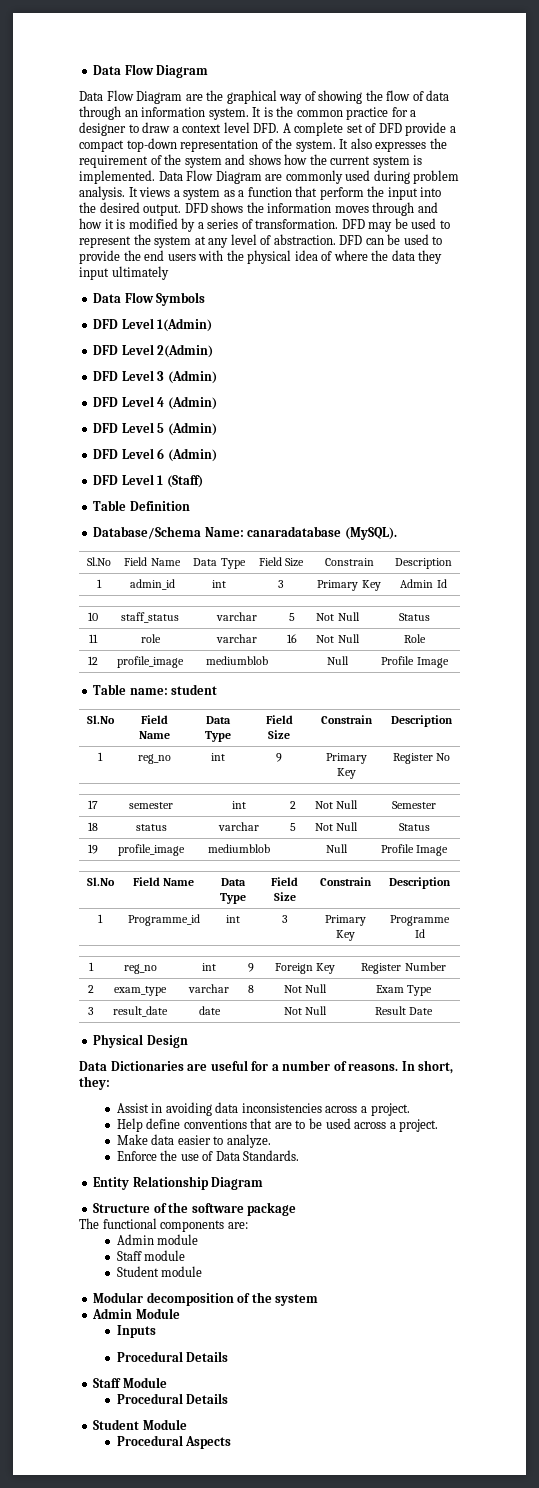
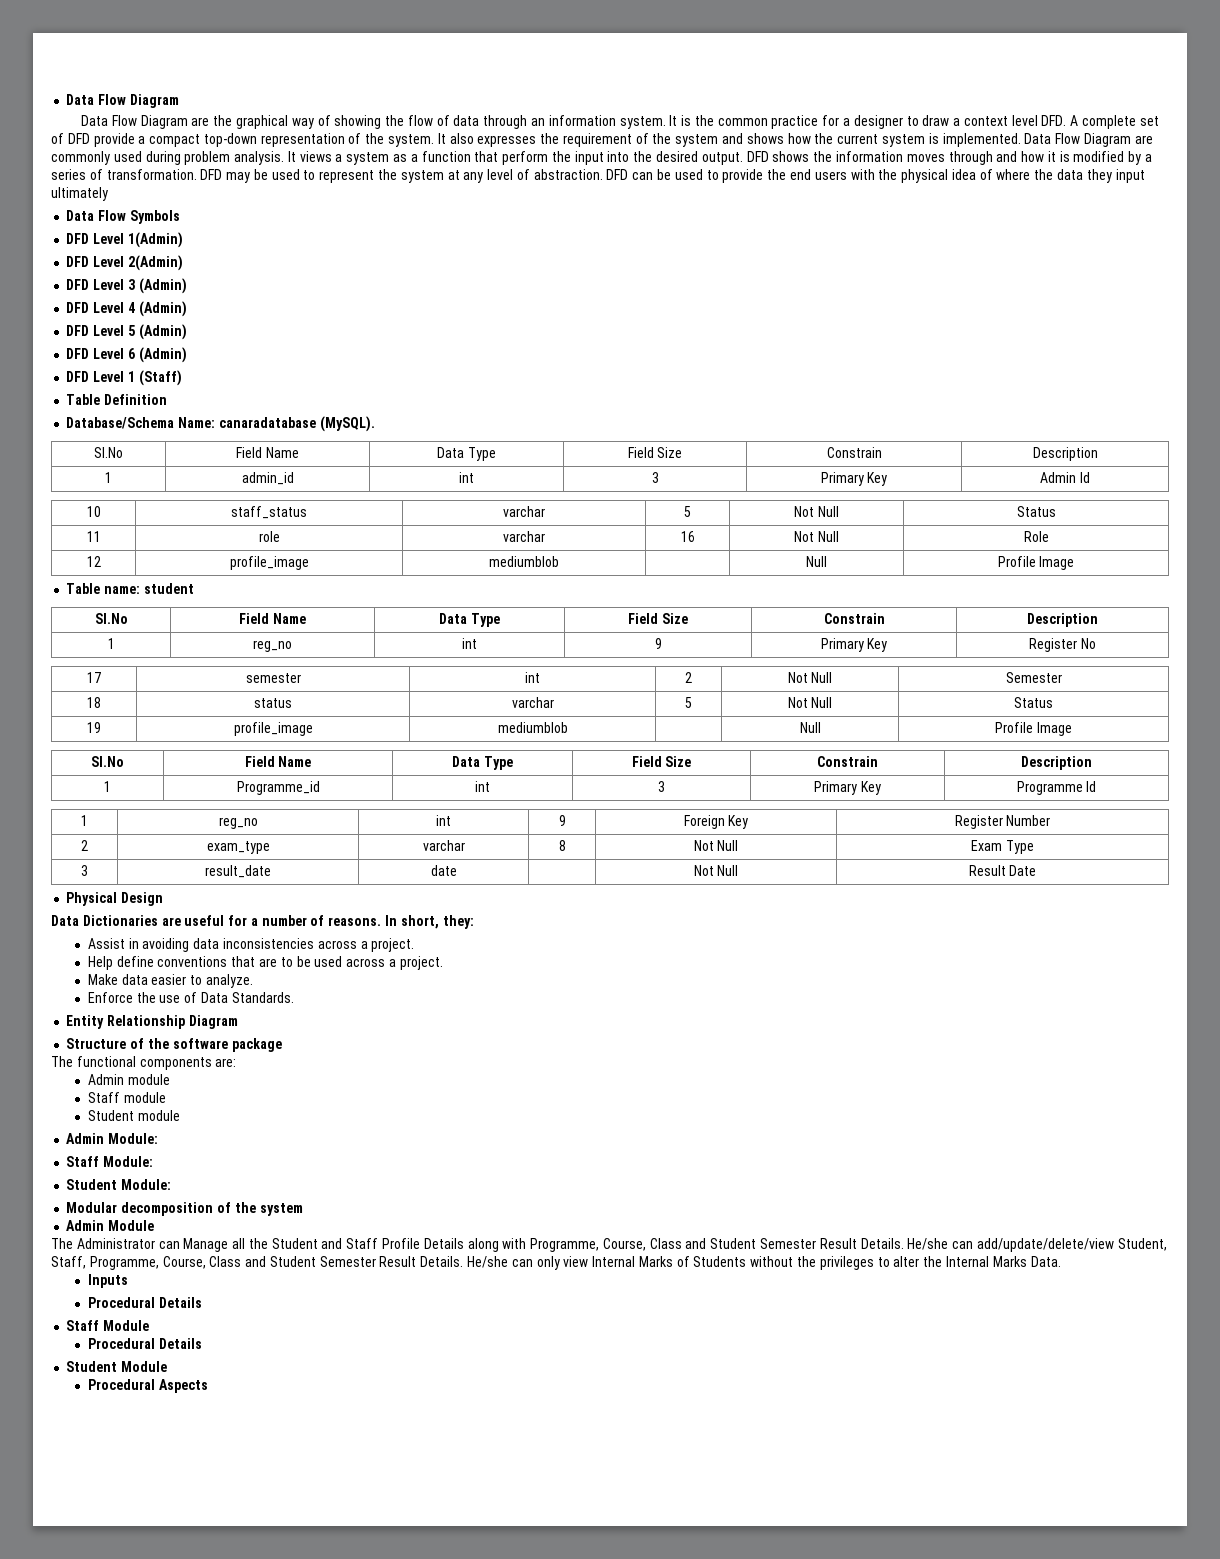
(203, 1271) none -> [66,1133,159,1144] [66,1156,154,1167] [66,1179,172,1190] // Admin Module: // Staff Module: // Student Module:
(180, 1313) none -> [51,1238,1167,1252] [51,1256,1061,1270] // The Administrator can Manage all the Student and Staff Profile Details along with Programme, Course, Class and Student Semester Result Details. He/she can add/update/delete/view Student, Staff, Programme, Course, Class and Student Semester Result Details. He/she can only view Internal Marks of Students without the privileges to alter the Internal Marks Data.

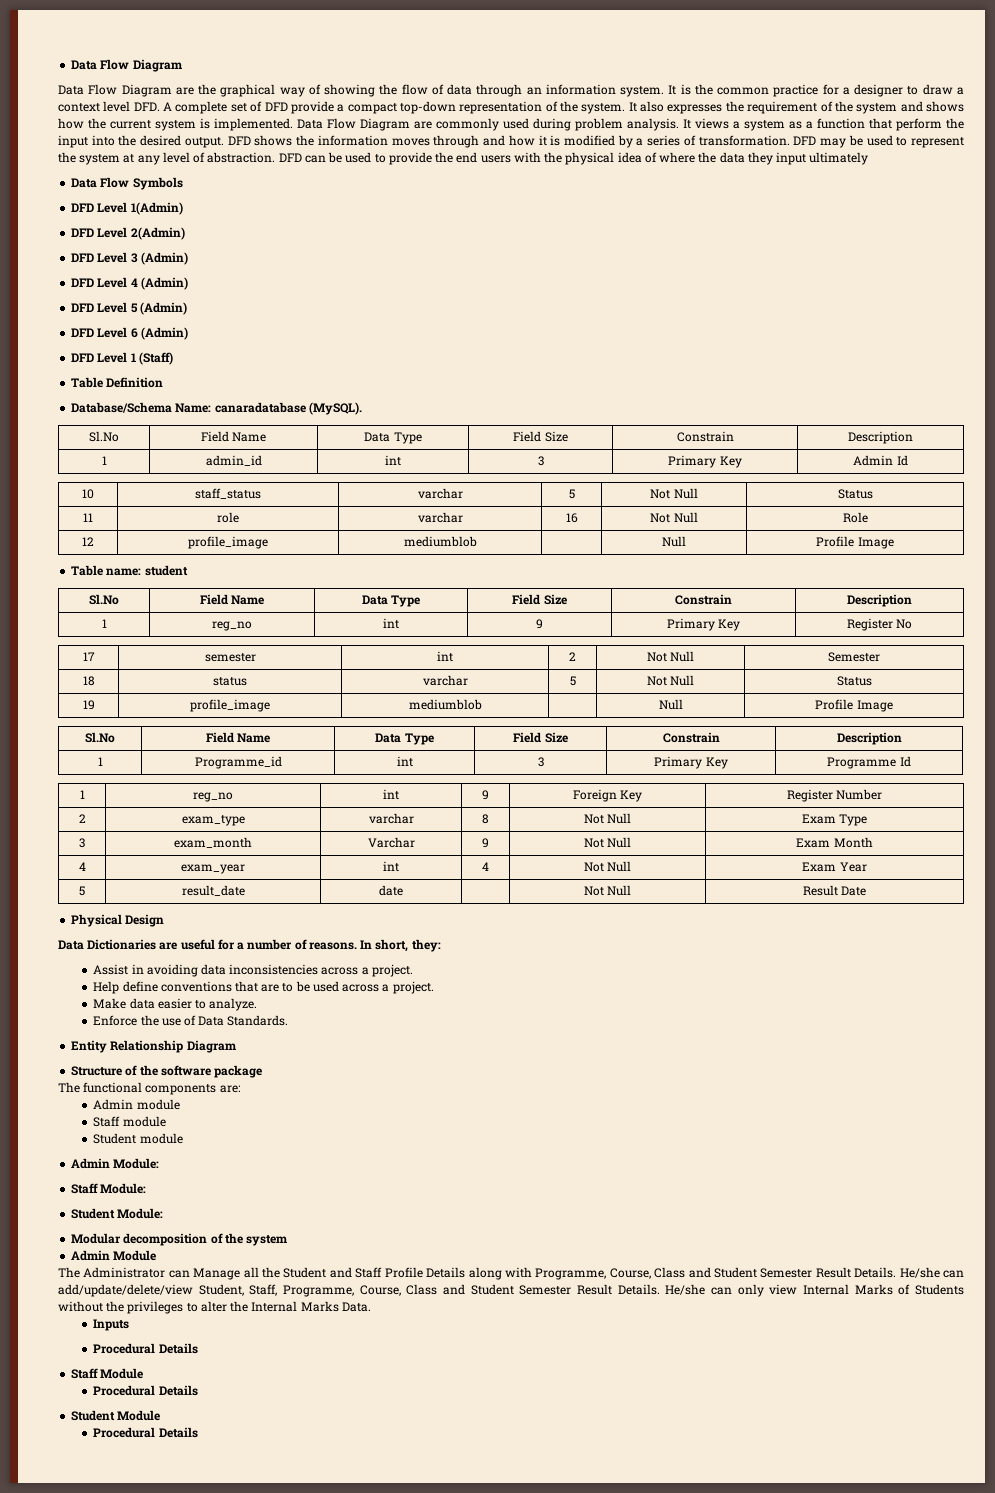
(88, 870) none -> [174,837,252,848] [367,837,415,848] [482,838,489,848] [583,837,632,848] [796,837,873,848] [78,862,86,871] [181,864,245,874] [383,861,399,872] [482,862,489,871] [583,861,632,872] [802,862,867,872] [79,886,85,896] | exam_month | Varchar | 9 | Not Null | Exam Month // 4 | exam_year | int | 4 | Not Null | Exam Year // 5
[158,1379,208,1393] Aspects -> [158,1427,198,1438] Details

